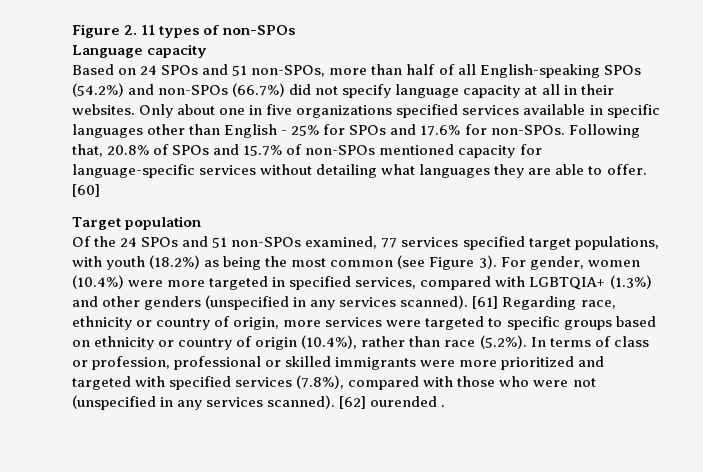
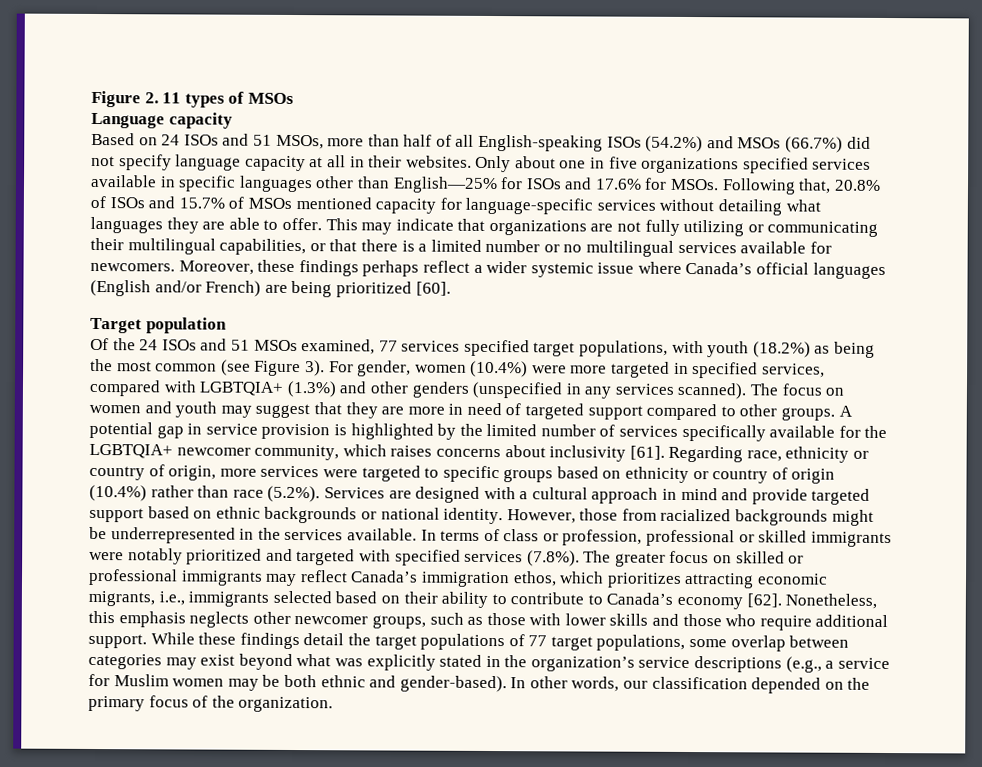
[223,25,296,35] non-SPOs -> [247,92,294,104] MSOs
[161,64,326,77] SPOs and 51 non-SPOs, -> [183,133,324,150] ISOs and 51 MSOs,
[603,65,641,75] SPOs -> [606,136,642,148] ISOs
[158,85,229,95] non-SPOs -> [737,137,782,149] MSOs
[224,124,387,138] English - 25% for SPOs -> [392,176,562,194] English—25% for ISOs
[490,125,565,135] non-SPOs. -> [670,178,720,191] MSOs.
[172,145,210,155] SPOs -> [109,197,145,209] ISOs
[305,145,376,155] non-SPOs -> [247,197,292,209] MSOs
[72,184,100,197] [60] -> [325,218,879,237] [90,237,832,257] [90,259,886,279] [90,279,451,298] This may indicate that organizations are not fully utilizing or communicating their multilingual capabilities, or that there is a limited number or no multilingual services available for newcomers. Moreover, these findings perhaps reflect a wider systemic issue where Canada’s official languages (English and/or French) are being prioritized [60].
[141,236,302,248] SPOs and 51 non-SPOs -> [161,338,298,352] ISOs and 51 MSOs
[472,296,499,309] [61] -> [750,383,845,396] [89,401,853,421] [89,421,888,442] [89,443,665,462] The focus on women and youth may suggest that they are more in need of targeted support compared to other groups. A potential gap in service provision is highlighted by the limited number of services specifically available for the LGBTQIA+ newcomer community, which raises concerns about inclusivity [61].
[301,335,358,349] (10.4%), -> [89,484,147,502] (10.4%)
(527, 342) none -> [323,486,871,505] [89,506,874,526] [89,526,417,544] Services are designed with a cultural approach in mind and provide targeted support based on ethnic backgrounds or national identity. However, those from racialized backgrounds might be underrepresented in the services available.
[459,360,498,367] more -> [127,548,183,565] notably
[296,375,596,390] [72,395,446,410] (7.8%), compared with those who were not (unspecified in any services scanned). [62] ourended . -> [526,550,805,567] [88,568,828,589] [88,590,878,610] [88,610,889,631] [88,632,850,652] [88,653,890,673] [88,673,871,694] [88,695,334,713] (7.8%). The greater focus on skilled or professional immigrants may reflect Canada’s immigration ethos, which prioritizes attracting economic migrants, i.e., immigrants selected based on their ability to contribute to Canada’s economy [62]. Nonetheless, this emphasis neglects other newcomer groups, such as those with lower skills and those who require additional support. While these findings detail the target populations of 77 target populations, some overlap between categories may exist beyond what was explicitly stated in the organization’s service descriptions (e.g., a service for Muslim women may be both ethnic and gender-based). In other words, our classification depended on the primary focus of the organization.

